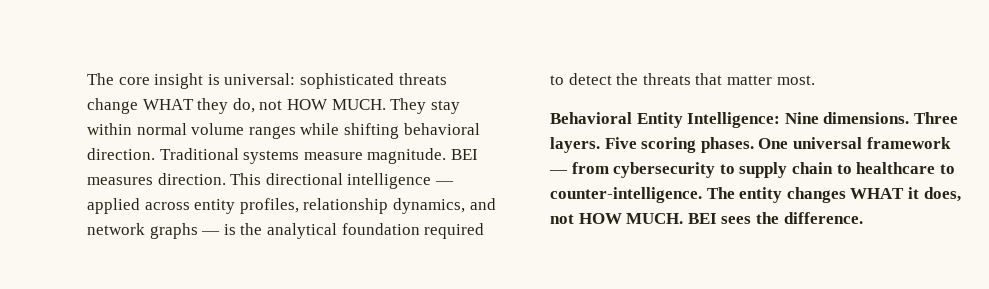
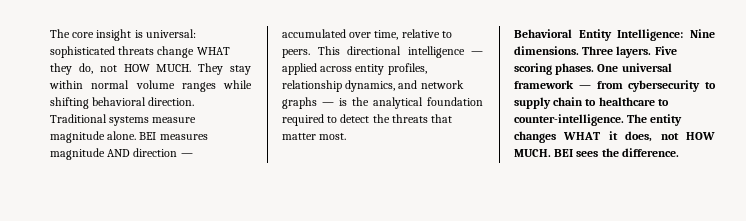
[367,148,478,164] [87,173,226,185] magnitude. BEI measures direction. -> [50,131,208,143] [50,148,193,160] [282,29,452,40] [282,49,310,58] magnitude alone. BEI measures magnitude AND direction — accumulated over time, relative to peers.

